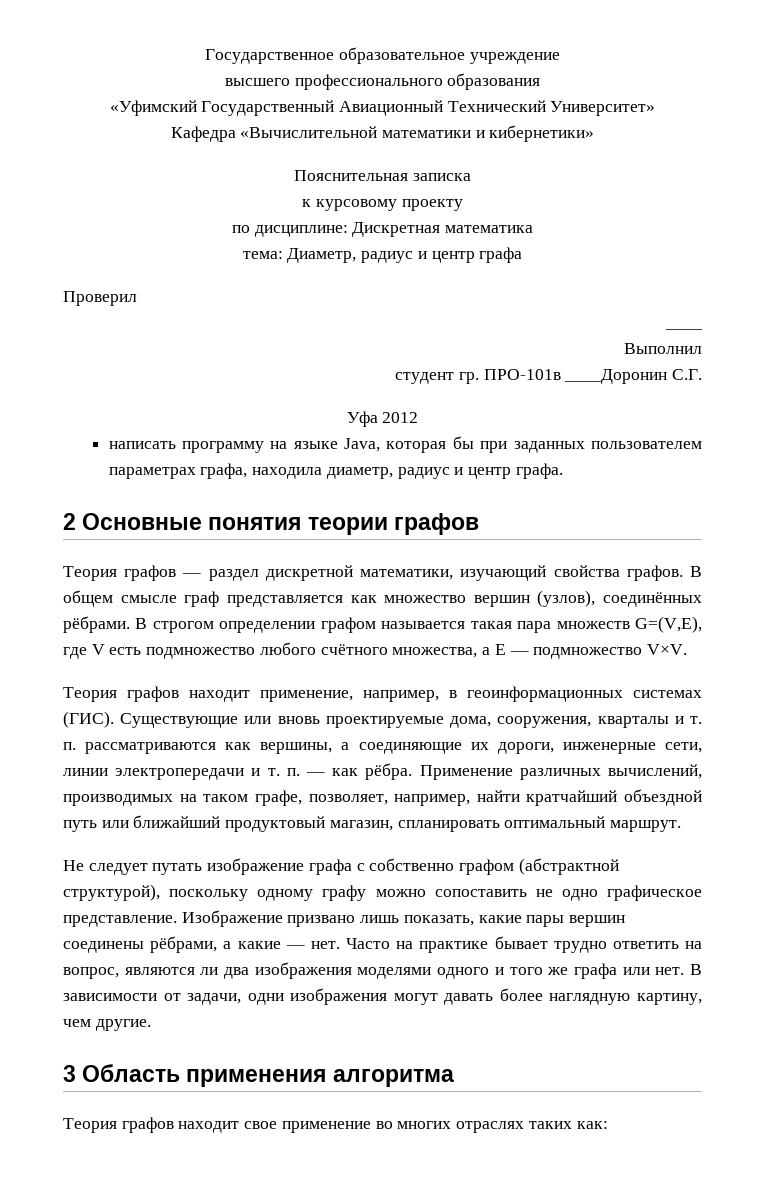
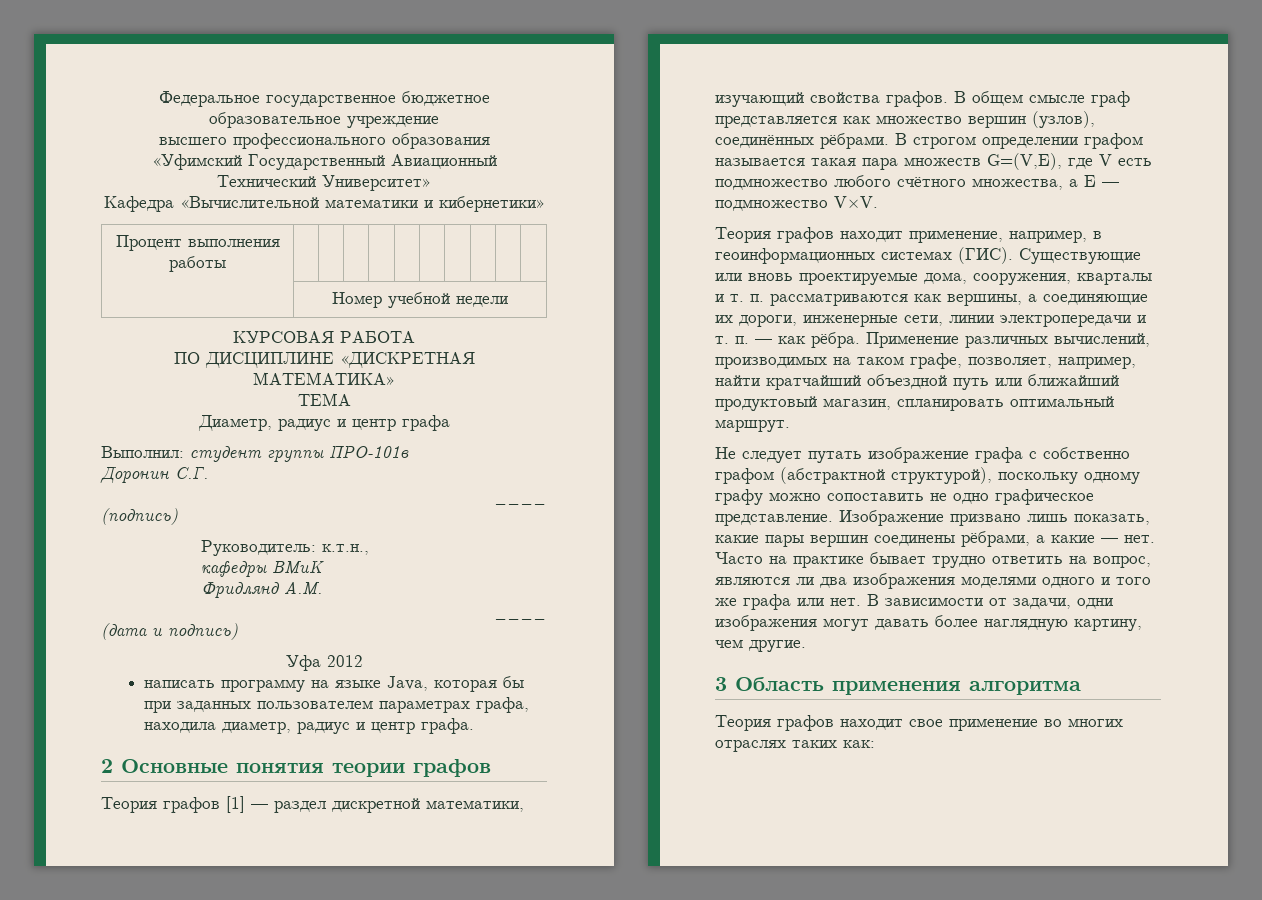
[205,49,335,64] Государственное -> [158,91,490,107] Федеральное государственное бюджетное
[294,170,471,181] [302,199,463,211] [231,222,534,237] [242,251,283,259] // Пояснительная записка // к курсовому проекту // по дисциплине: Дискретная математика // тема: -> [115,235,280,251] [169,256,226,272] [332,292,508,308] [233,331,415,343] [173,352,475,368] [253,372,395,385] [297,393,351,406] // Процент выполнения работы | | | | | | | | | | // | Номер учебной недели // КУРСОВАЯ РАБОТА // ПО ДИСЦИПЛИНЕ «ДИСКРЕТНАЯ МАТЕМАТИКА» // ТЕМА //
[63,291,137,306] [665,328,702,330] [624,343,702,354] [395,369,703,384] Проверил // ____ // Выполнил // студент гр. ПРО-101в ____Доронин С.Г. -> [101,445,409,463] [100,467,208,484] [495,500,547,505] [101,508,178,525] [201,540,370,556] [201,561,325,578] [201,582,323,599] [495,615,547,620] [101,623,238,640] Выполнил: студент группы ПРО-101в // Доронин С.Г. // ____ // (подпись) // Руководитель: к.т.н., // кафедры ВМиК // Фридлянд А.М. // ____ // (дата и подпись)
(177, 573) none -> [226,796,245,813] [1]

